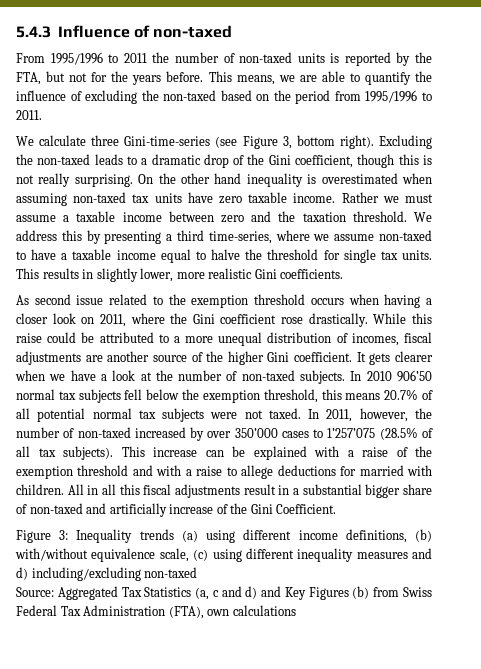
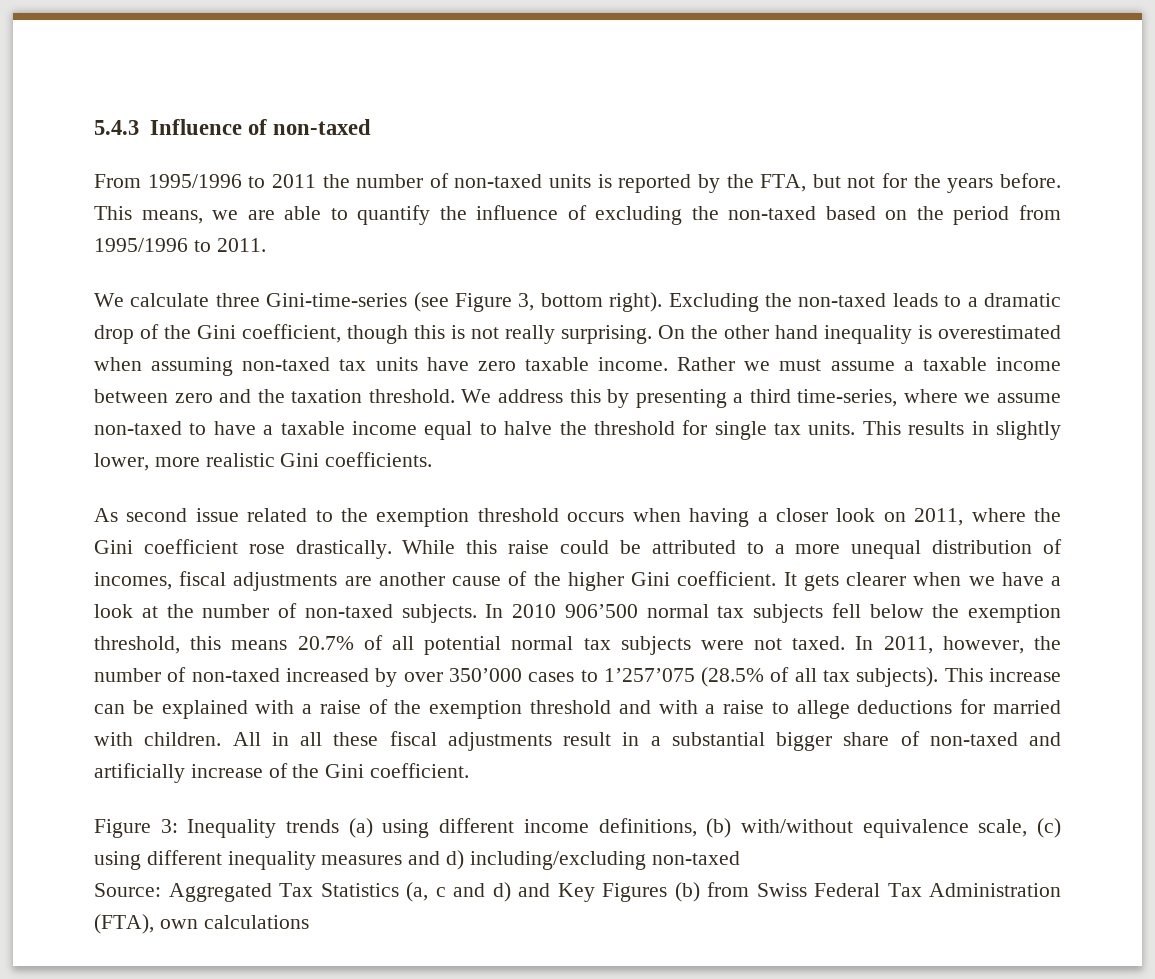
[152,355,187,362] source -> [452,576,502,586] cause
[397,370,433,382] 906’50 -> [564,604,638,618] 906’500
[119,484,140,495] this -> [333,732,379,746] these
[276,504,337,514] Coefficient. -> [370,763,470,778] coefficient.

